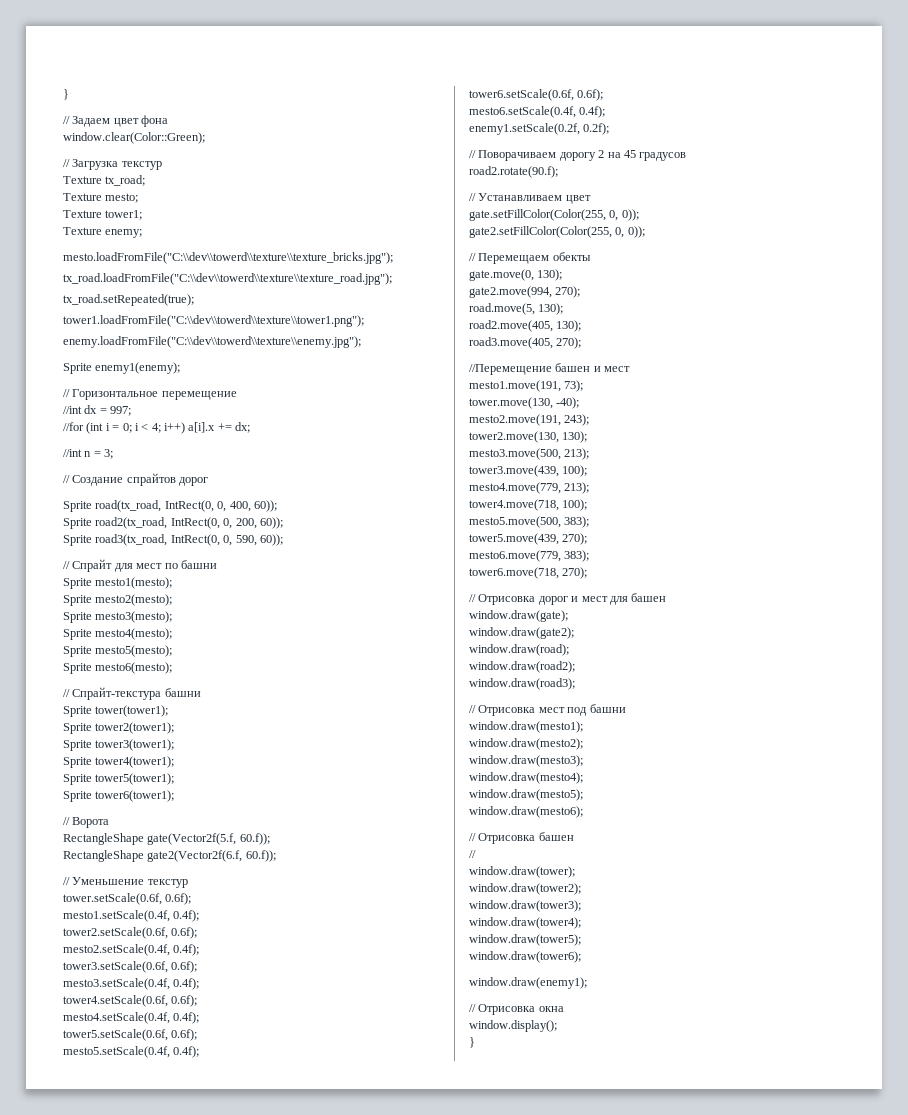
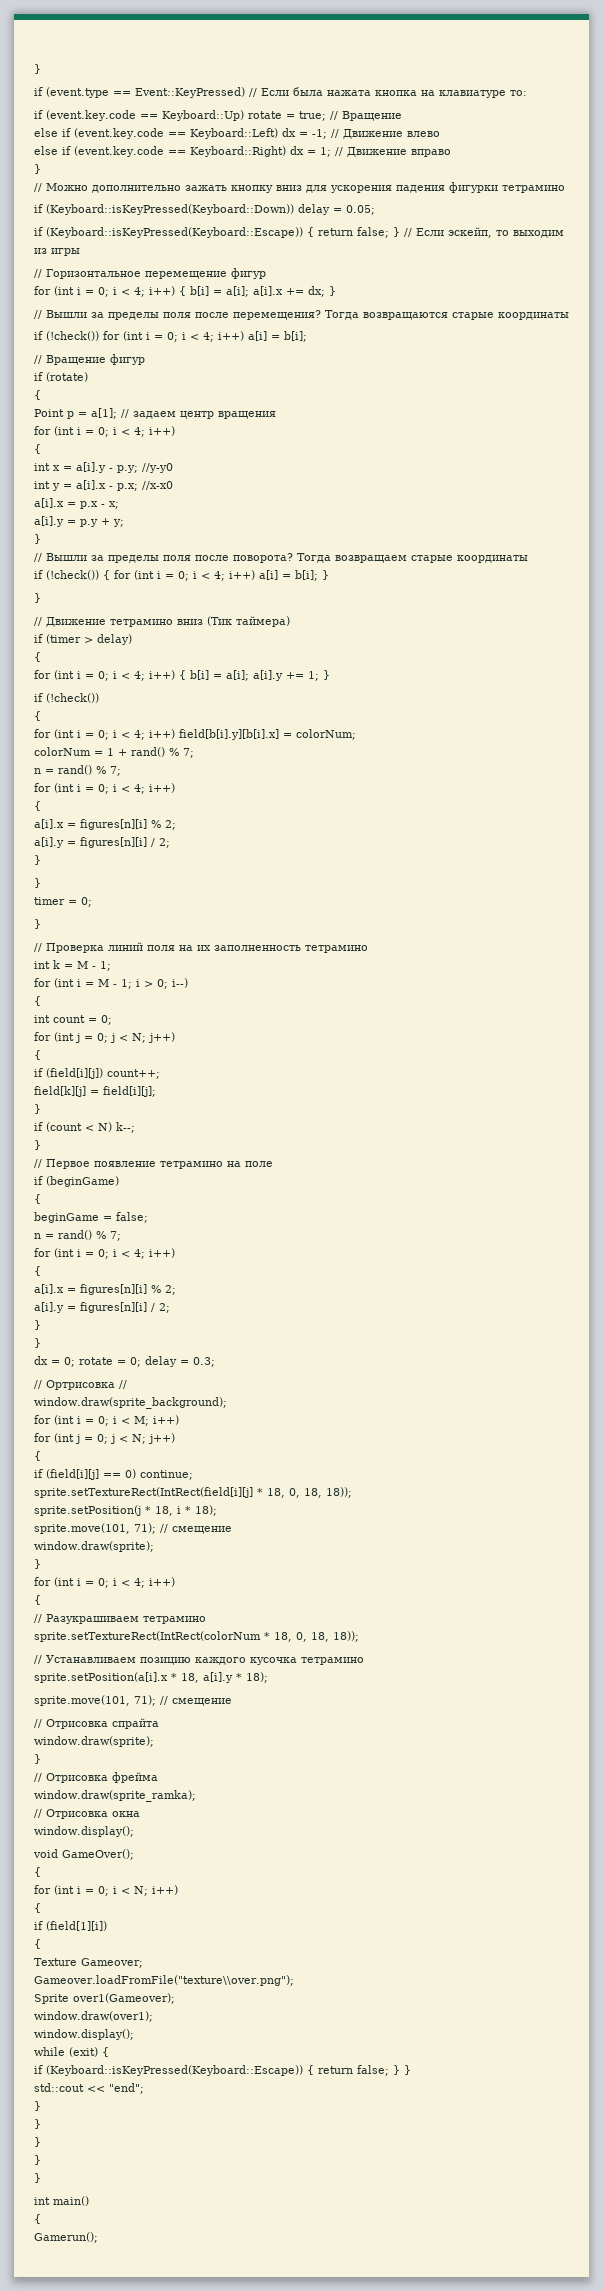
[63,89,69,100] [63,115,169,127] [63,132,205,144] [63,159,162,170] [63,175,146,186] [63,193,139,203] [63,210,143,220] [63,227,143,238] [63,252,393,264] [63,273,392,285] [63,294,194,306] [63,315,364,327] [63,336,361,348] [63,362,181,374] [63,389,237,400] [63,405,132,416] [63,422,185,434] } // // Задаем цвет фона // window.clear(Color::Green); // // Загрузка текстур // Texture tx_road; // Texture mesto; // Texture tower1; // Texture enemy; // mesto.loadFromFile("C:\\dev\\towerd\\texture\\texture_bricks.jpg"); // tx_road.loadFromFile("C:\\dev\\towerd\\texture\\texture_road.jpg"); // tx_road.setRepeated(true); // tower1.loadFromFile("C:\\dev\\towerd\\texture\\tower1.png"); // enemy.loadFromFile("C:\\dev\\towerd\\texture\\enemy.jpg"); // Sprite enemy1(enemy); // // Горизонтальное перемещение // //int dx = 997; // //for (int i = 0; i < 4; i++) -> [34,64,41,74] [34,87,527,98] [34,110,402,121] [34,128,440,139] [34,146,451,157] [34,164,41,174] [34,182,565,193] [34,204,375,215] [34,227,564,238] [34,248,80,256] [34,268,266,279] [34,286,249,297] } // if (event.type == Event::KeyPressed) // Если была нажата кнопка на клавиатуре то: // if (event.key.code == Keyboard::Up) rotate = true; // Вращение // else if (event.key.code == Keyboard::Left) dx = -1; // Движение влево // else if (event.key.code == Keyboard::Right) dx = 1; // Движение вправо // } // // Можно дополнительно зажать кнопку вниз для ускорения падения фигурки тетрамино // if (Keyboard::isKeyPressed(Keyboard::Down)) delay = 0.05; // if (Keyboard::isKeyPressed(Keyboard::Escape)) { return false; } // Если эскейп, то выходим из игры // // Горизонтальное перемещение фигур // for (int i = 0; i < 4; i++) { b[i] = a[i];
[63,449,114,459] [63,473,209,486] [63,500,277,512] [63,517,283,529] [63,534,283,546] [63,559,217,572] [63,577,173,589] [63,594,173,606] [63,611,173,623] [63,628,173,640] [63,645,173,657] [63,662,173,674] [63,687,201,700] [63,705,169,717] [63,722,175,734] [63,739,175,751] [63,756,175,768] [63,773,175,785] [63,790,175,802] [63,817,110,828] [63,833,270,845] [63,850,276,862] [63,877,188,888] [63,893,192,905] [63,910,200,922] [63,927,198,939] [63,944,200,956] [63,961,198,973] [63,978,200,990] [63,995,198,1007] [63,1012,200,1024] [63,1029,198,1041] [63,1046,200,1058] [469,89,604,101] [469,106,606,118] [469,123,610,135] [469,150,687,161] [469,166,558,178] [469,193,591,204] [469,209,639,221] [469,226,645,238] [469,252,591,264] [469,269,563,281] [469,286,581,298] [469,303,564,315] [469,320,582,332] [469,337,582,349] [469,363,631,375] [469,380,584,392] [469,397,580,409] [469,414,590,426] [469,431,588,443] [469,448,590,460] [469,465,588,477] [469,482,590,494] [469,499,588,511] [469,516,590,528] [469,533,588,545] [469,550,590,562] [469,567,588,579] [469,593,667,605] [469,610,568,622] [469,627,574,639] [469,644,569,656] [469,661,575,673] [469,678,575,690] [469,704,626,716] [469,721,583,733] [469,738,583,750] [469,755,583,767] [469,772,583,784] [469,789,583,801] [469,806,583,818] [469,832,574,844] [469,850,476,858] [469,866,575,878] [469,883,581,895] [469,900,581,912] [469,917,581,929] [469,934,581,946] [469,951,581,963] [469,977,587,989] [469,1004,564,1015] [469,1020,557,1032] [469,1037,475,1048] // //int n = 3; // // Создание спрайтов дорог // Sprite road(tx_road, IntRect(0, 0, 400, 60)); // Sprite road2(tx_road, IntRect(0, 0, 200, 60)); // Sprite road3(tx_road, IntRect(0, 0, 590, 60)); // // Спрайт для мест по башни // Sprite mesto1(mesto); // Sprite mesto2(mesto); // Sprite mesto3(mesto); // Sprite mesto4(mesto); // Sprite mesto5(mesto); // Sprite mesto6(mesto); // // Спрайт-текстура башни // Sprite tower(tower1); // Sprite tower2(tower1); // Sprite tower3(tower1); // Sprite tower4(tower1); // Sprite tower5(tower1); // Sprite tower6(tower1); // // Ворота // RectangleShape gate(Vector2f(5.f, 60.f)); // RectangleShape gate2(Vector2f(6.f, 60.f)); // // Уменьшение текстур // tower.setScale(0.6f, 0.6f); // mesto1.setScale(0.4f, 0.4f); // tower2.setScale(0.6f, 0.6f); // mesto2.setScale(0.4f, 0.4f); // tower3.setScale(0.6f, 0.6f); // mesto3.setScale(0.4f, 0.4f); // tower4.setScale(0.6f, 0.6f); // mesto4.setScale(0.4f, 0.4f); // tower5.setScale(0.6f, 0.6f); // mesto5.setScale(0.4f, 0.4f); // tower6.setScale(0.6f, 0.6f); // mesto6.setScale(0.4f, 0.4f); // enemy1.setScale(0.2f, 0.2f); // // Поворачиваем дорогу 2 на 45 градусов // road2.rotate(90.f); // // Устанавливаем цвет // gate.setFillColor(Color(255, 0, 0)); // gate2.setFillColor(Color(255, 0, 0)); // // Перемещаем обекты // gate.move(0, 130); // gate2.move(994, 270); // road.move(5, 130); // road2.move(405, 130); // road3.move(405, 270); // //Перемещение башен и мест // mesto1.move(191, 73); // tower.move(130, -40); // mesto2.move(191, 243); // tower2.move(130, 130); // mesto3.move(500, 213); // tower3.move(439, 100); // mesto4.move(779, 213); // tower4.move(718, 100); // mesto5.move(500, 383); // tower5.move(439, 270); // mesto6.move(779, 383); // tower6.move(718, 270); // // Отрисовка дорог и мест для башен // window.draw(gate); // window.draw(gate2); // window.draw(road); // window.draw(road2); // window.draw(road3); // // Отрисовка мест под башни // window.draw(mesto1); // window.draw(mesto2); // window.draw(mesto3); // window.draw(mesto4); // window.draw(mesto5); // window.draw(mesto6); // // Отрисовка башен // // // window.draw(tower); // window.draw(tower2); // window.draw(tower3); // window.draw(tower4); // window.draw(tower5); // window.draw(tower6); // window.draw(enemy1); // // Отрисовка окна // window.display(); // } -> [329,286,336,296] [34,310,569,320] [34,331,307,342] [34,354,145,365] [34,372,88,382] [34,390,41,400] [34,408,276,419] [34,426,175,437] [34,444,41,454] [34,462,173,473] [34,480,173,491] [34,498,119,509] [34,516,124,527] [34,534,41,544] [34,553,528,563] [34,570,329,581] [34,593,41,603] [34,616,290,627] [34,634,132,645] [34,652,41,662] [34,670,330,681] [34,693,99,703] [34,711,41,721] [34,729,356,740] [34,747,194,758] [34,765,121,776] [34,783,175,794] [34,801,41,811] [34,819,176,830] [34,837,170,848] [34,855,41,865] [34,878,41,888] [34,897,92,907] [34,919,41,929] [34,942,368,953] [34,960,111,971] [34,978,188,989] [34,996,41,1006] [34,1015,112,1025] [34,1032,175,1043] [34,1050,41,1060] [34,1068,160,1079] [34,1086,156,1097] [34,1104,41,1114] [34,1122,135,1133] [34,1140,41,1150] [34,1159,273,1169] [34,1176,119,1187] [34,1194,41,1204] [34,1212,148,1223] [34,1230,121,1241] [34,1248,175,1259] [34,1266,41,1276] [34,1284,176,1295] [34,1302,170,1313] [34,1320,41,1330] [34,1338,41,1348] [34,1356,215,1367] [34,1380,127,1390] [34,1397,227,1409] [34,1415,179,1426] [34,1433,175,1444] [34,1451,41,1461] [34,1469,193,1480] [34,1487,352,1498] [34,1505,217,1516] [34,1523,232,1534] [34,1541,154,1552] [34,1559,41,1569] [34,1577,175,1588] [34,1595,41,1605] [34,1614,206,1624] [34,1631,359,1642] [34,1655,364,1665] [34,1672,268,1683] [34,1695,232,1706] [34,1718,159,1729] [34,1736,154,1747] [34,1754,41,1764] [34,1772,158,1783] [34,1790,196,1802] [34,1809,140,1819] [34,1826,134,1837] [33,1849,134,1860] [34,1867,41,1877] [34,1885,178,1896] [34,1903,41,1913] [34,1921,107,1931] [34,1939,41,1949] [34,1958,143,1968] [34,1975,294,1986] [34,1993,175,2004] [34,2011,153,2022] [34,2029,134,2040] [34,2047,109,2057] [34,2065,411,2076] [34,2083,144,2094] [34,2101,41,2111] [34,2119,41,2129] [34,2137,41,2147] [34,2155,41,2165] [34,2173,41,2183] [34,2196,89,2206] [34,2214,41,2224] [34,2232,98,2243] } // // Вышли за пределы поля после перемещения? Тогда возвращаются старые координаты // if (!check()) for (int i = 0; i < 4; i++) a[i] = b[i]; // // Вращение фигур // if (rotate) // { // Point p = a[1]; // задаем центр вращения // for (int i = 0; i < 4; i++) // { // int x = a[i].y - p.y; //y-y0 // int y = a[i].x - p.x; //x-x0 // a[i].x = p.x - x; // a[i].y = p.y + y; // } // // Вышли за пределы поля после поворота? Тогда возвращаем старые координаты // if (!check()) { for (int i = 0; i < 4; i++) a[i] = b[i]; } // } // // Движение тетрамино вниз (Тик таймера) // if (timer > delay) // { // for (int i = 0; i < 4; i++) { b[i] = a[i]; a[i].y += 1; } // if (!check()) // { // for (int i = 0; i < 4; i++) field[b[i].y][b[i].x] = colorNum; // colorNum = 1 + rand() % 7; // n = rand() % 7; // for (int i = 0; i < 4; i++) // { // a[i].x = figures[n][i] % 2; // a[i].y = figures[n][i] / 2; // } // } // timer = 0; // } // // Проверка линий поля на их заполненность тетрамино // int k = M - 1; // for (int i = M - 1; i > 0; i--) // { // int count = 0; // for (int j = 0; j < N; j++) // { // if (field[i][j]) count++; // field[k][j] = field[i][j]; // } // if (count < N) k--; // } // // Первое появление тетрамино на поле // if (beginGame) // { // beginGame = false; // n = rand() % 7; // for (int i = 0; i < 4; i++) // { // a[i].x = figures[n][i] % 2; // a[i].y = figures[n][i] / 2; // } // } // dx = 0; rotate = 0; delay = 0.3; // // Ортрисовка // // window.draw(sprite_background); // for (int i = 0; i < M; i++) // for (int j = 0; j < N; j++) // { // if (field[i][j] == 0) continue; // sprite.setTextureRect(IntRect(field[i][j] * 18, 0, 18, 18)); // sprite.setPosition(j * 18, i * 18); // sprite.move(101, 71); // смещение // window.draw(sprite); // } // for (int i = 0; i < 4; i++) // { // // Разукрашиваем тетрамино // sprite.setTextureRect(IntRect(colorNum * 18, 0, 18, 18)); // // Устанавливаем позицию каждого кусочка тетрамино // sprite.setPosition(a[i].x * 18, a[i].y * 18); // sprite.move(101, 71); // смещение // // Отрисовка спрайта // window.draw(sprite); // } // // Отрисовка фрейма // window.draw(sprite_ramka); // // Отрисовка окна // window.display(); // void GameOver(); // { // for (int i = 0; i < N; i++) // { // if (field[1][i]) // { // Texture Gameover; // Gameover.loadFromFile("texture\\over.png"); // Sprite over1(Gameover); // window.draw(over1); // window.display(); // while (exit) { // if (Keyboard::isKeyPressed(Keyboard::Escape)) { return false; } } // std::cout << "end"; // } // } // } // } // } // int main() // { // Gamerun();

